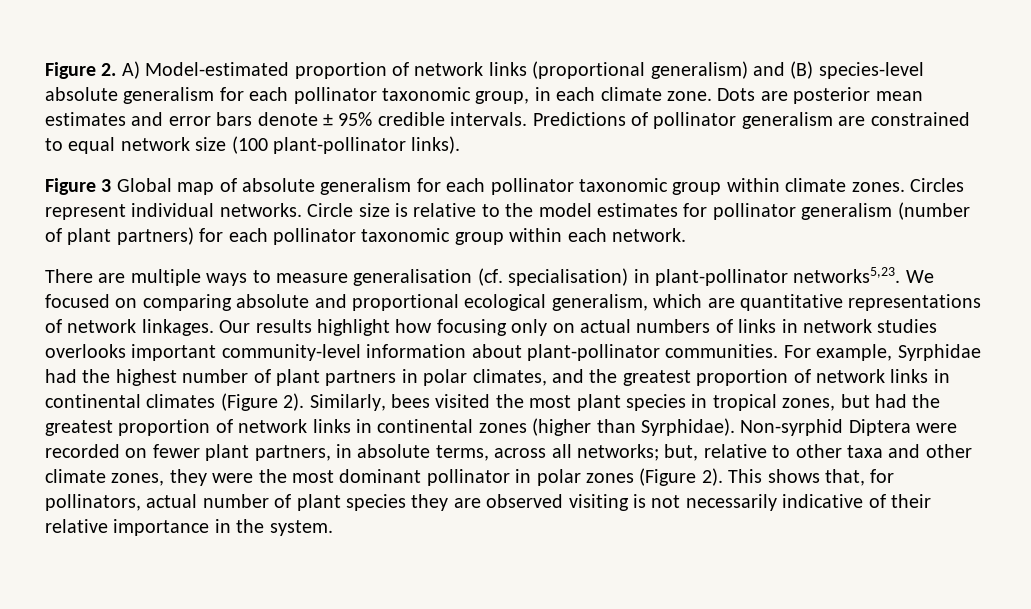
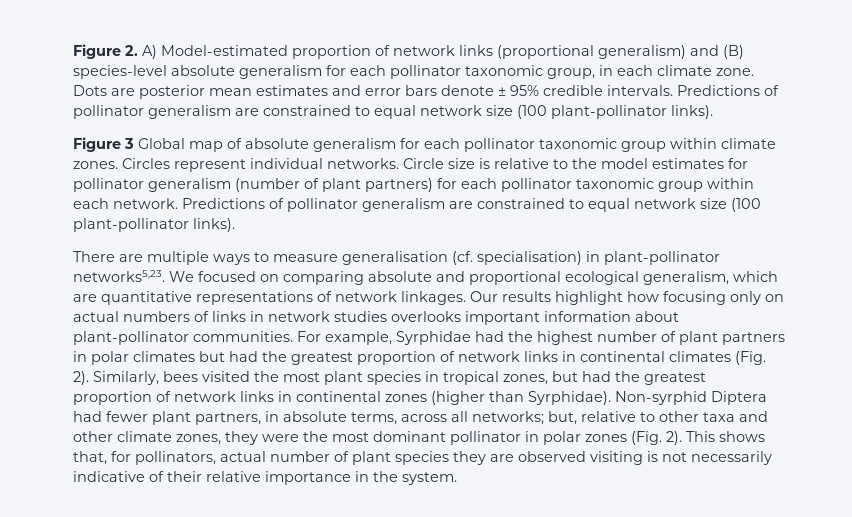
(686, 235) none -> [182,198,761,212] [73,218,235,232] Predictions of pollinator generalism are constrained to equal network size (100 plant-pollinator links).
[221,344,361,361] community-level -> (540, 318) none
[472,369,584,386] climates, and -> [133,351,258,362] climates but had
[220,393,278,411] (Figure -> [735,351,766,365] (Fig.
[916,423,958,433] [45,444,148,458] were recorded on -> [73,411,102,422] had
[639,468,697,486] (Figure -> [631,431,662,445] (Fig.

